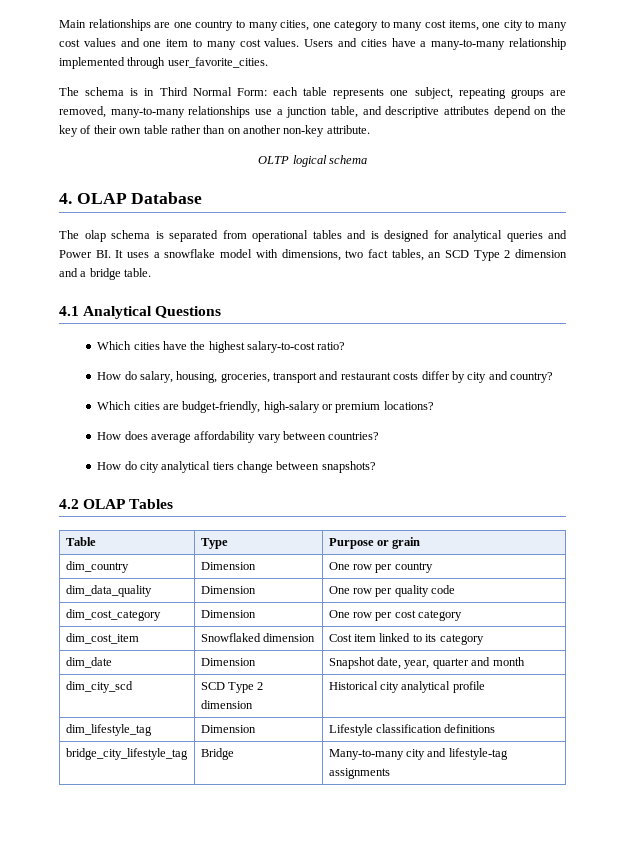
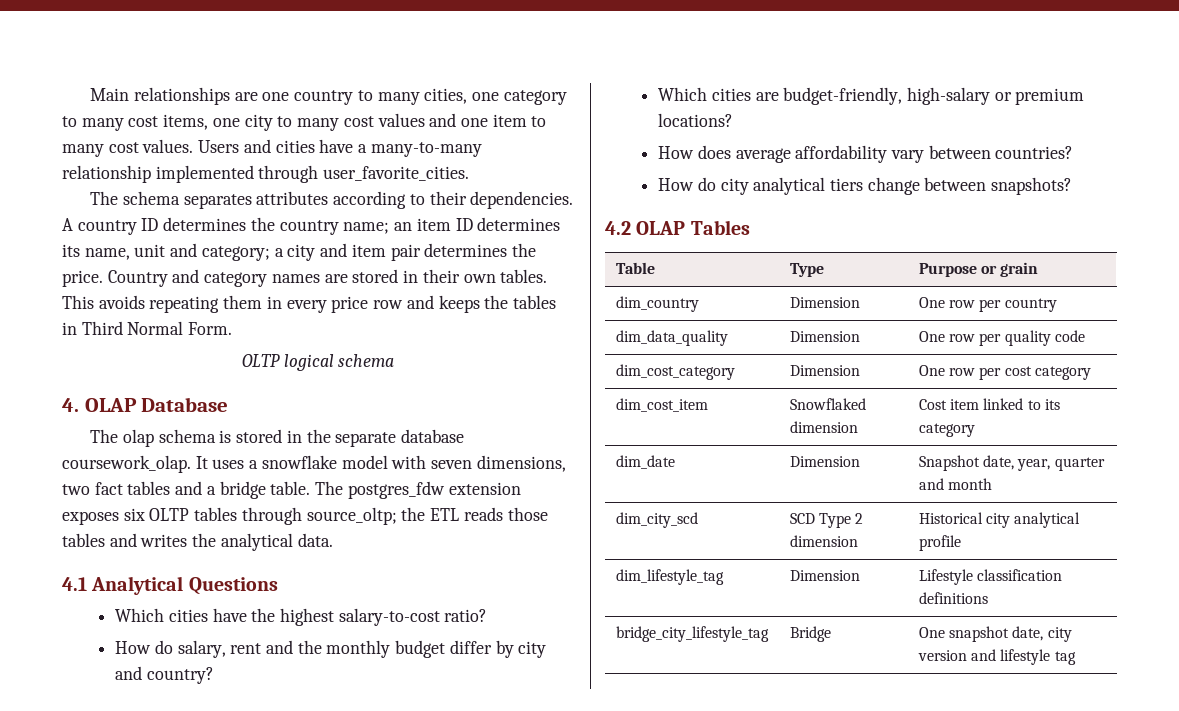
[130,87,567,99] [59,106,566,118] [59,125,370,137] is in Third Normal Form: each table represents one subject, repeating groups are removed, many-to-many relationships use a junction table, and descriptive attributes depend on the key of their own table rather than on another non-key attribute. -> [183,191,574,209] [62,217,561,235] [62,243,536,261] [62,269,548,287] [62,295,556,313] [62,321,233,335] separates attributes according to their dependencies. A country ID determines the country name; an item ID determines its name, unit and category; a city and item pair determines the price. Country and category names are stored in their own tables. This avoids repeating them in every price row and keeps the tables in Third Normal Form.
[169,230,567,242] [59,250,111,258] separated from operational tables and is designed for analytical queries and Power BI. -> [236,429,465,447] [62,455,191,473] stored in the separate database coursework_olap.
(278, 253) none -> [431,460,473,469] seven
[391,249,567,261] [59,268,152,280] tables, an SCD Type 2 dimension and a bridge table. -> [127,481,521,499] [62,507,548,525] [62,533,333,551] tables and a bridge table. The postgres_fdw extension exposes six OLTP tables through source_oltp; the ETL reads those tables and writes the analytical data.
[176,371,419,383] housing, groceries, transport and restaurant costs -> [230,640,446,658] rent and the monthly budget
[328,748,508,760] [328,768,390,779] Many-to-many city and lifestyle-tag assignments -> [918,626,1072,642] [917,649,1076,665] One snapshot date, city version and lifestyle tag

